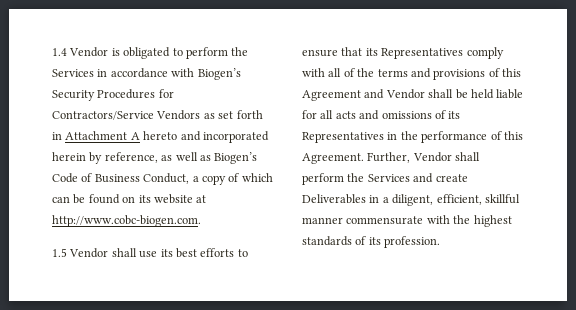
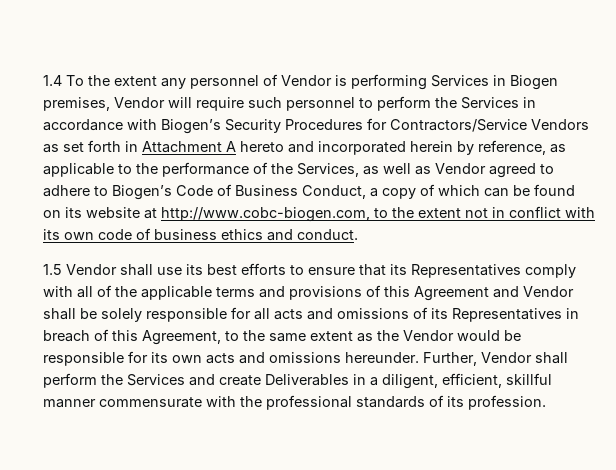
[69,47,171,59] Vendor is obligated -> [66,74,558,90] [43,97,355,111] To the extent any personnel of Vendor is performing Services in Biogen premises, Vendor will require such personnel
[175,152,211,161] well as -> [43,162,554,178] [43,185,108,197] applicable to the performance of the Services, as well as Vendor agreed to adhere to
[52,215,201,227] http://www.cobc-biogen.com. -> [161,206,595,222] [43,228,358,241] http://www.cobc-biogen.com, to the extent not in conflict with its own code of business ethics and conduct.
(375, 72) none -> [141,286,212,300] applicable
[470,89,524,99] held liable -> [101,308,227,322] solely responsible
[400,131,523,143] [302,153,364,164] the performance of this Agreement. -> [43,329,521,345] [43,351,419,366] breach of this Agreement, to the same extent as the Vendor would be responsible for its own acts and omissions hereunder.
[473,215,512,227] highest -> [266,395,352,410] professional

